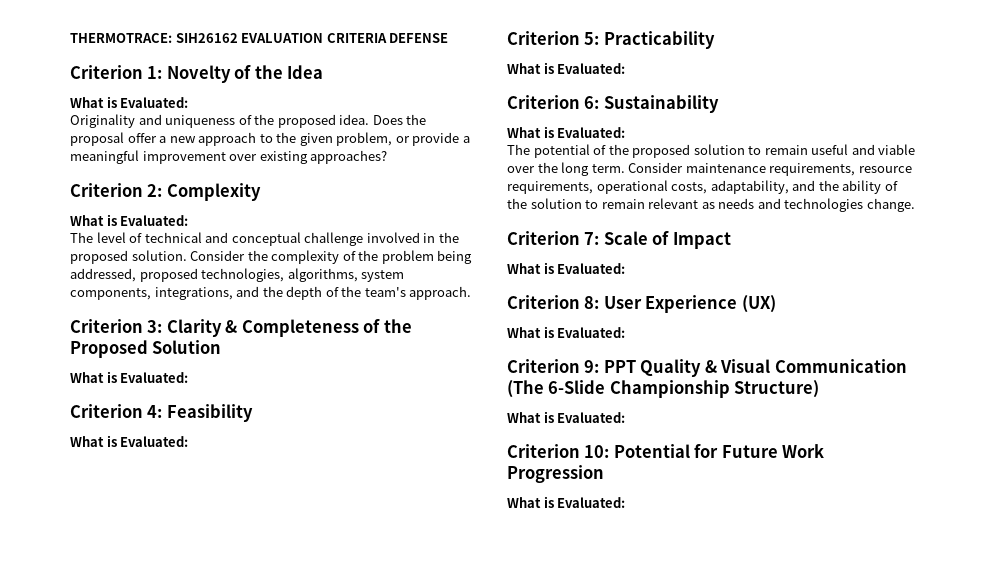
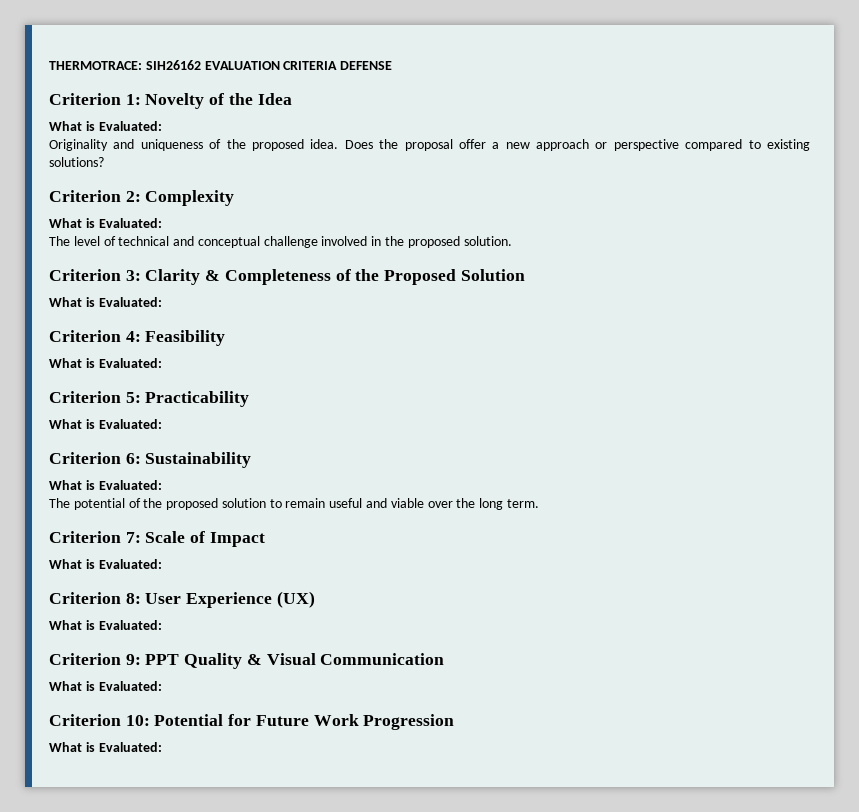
[259,132,470,146] [70,150,388,164] to the given problem, or provide a meaningful improvement over existing approaches? -> [595,139,811,151] [49,157,104,167] or perspective compared to existing solutions?
[190,250,473,264] [70,268,405,282] [70,286,472,300] Consider the complexity of the problem being addressed, proposed technologies, algorithms, system components, integrations, and the depth of the team's approach. -> (512, 241) none
[628,162,912,176] [507,180,898,194] [507,198,915,212] Consider maintenance requirements, resource requirements, operational costs, adaptability, and the ability of the solution to remain relevant as needs and technologies change. -> (539, 503) none
[507,380,820,398] (The 6-Slide Championship Structure) -> (445, 659) none

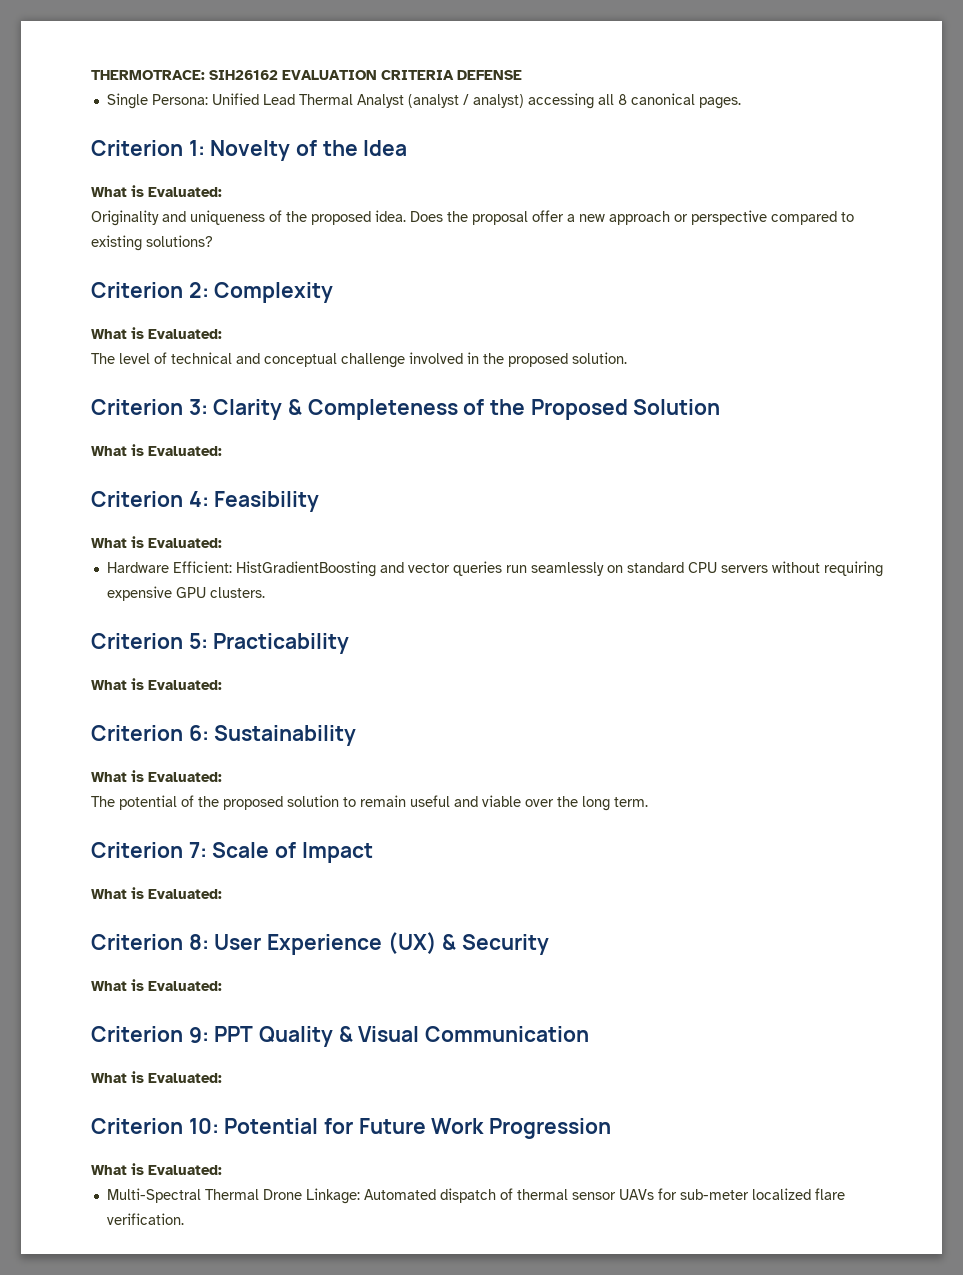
(393, 65) none -> [106,93,741,109] // Single Persona: Unified Lead Thermal Analyst (analyst / analyst) accessing all 8 canonical pages.
(162, 363) none -> [106,561,883,577] [106,586,265,601] // Hardware Efficient: HistGradientBoosting and vector queries run seamlessly on standard CPU servers without requiring expensive GPU clusters.
(315, 599) none -> [442,934,550,955] & Security
(162, 747) none -> [106,1188,845,1204] [106,1213,184,1225] // Multi-Spectral Thermal Drone Linkage: Automated dispatch of thermal sensor UAVs for sub-meter localized flare verification.

